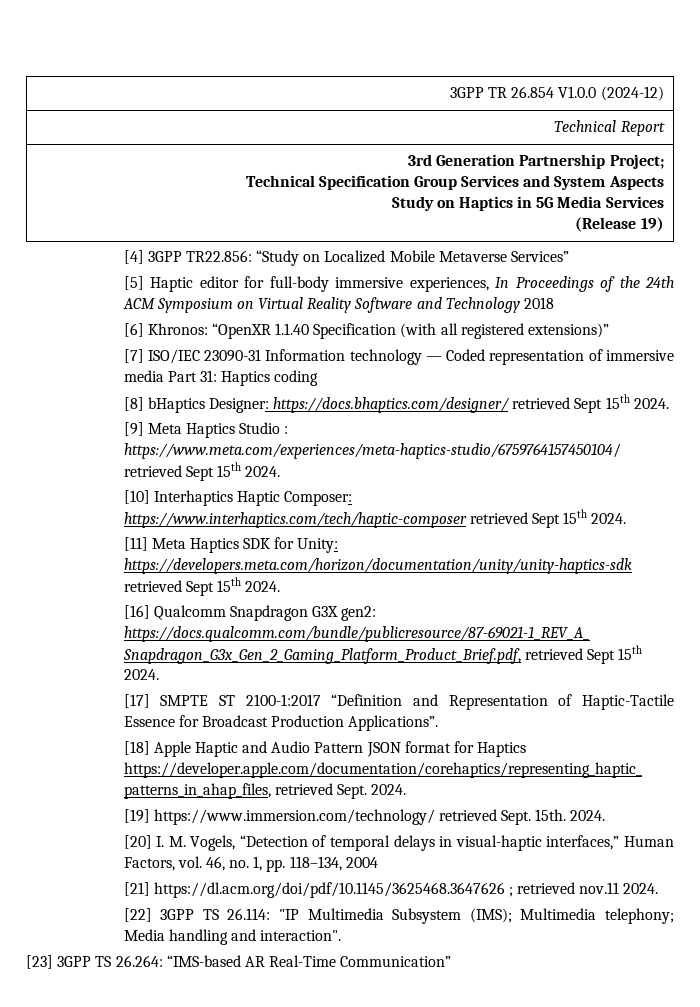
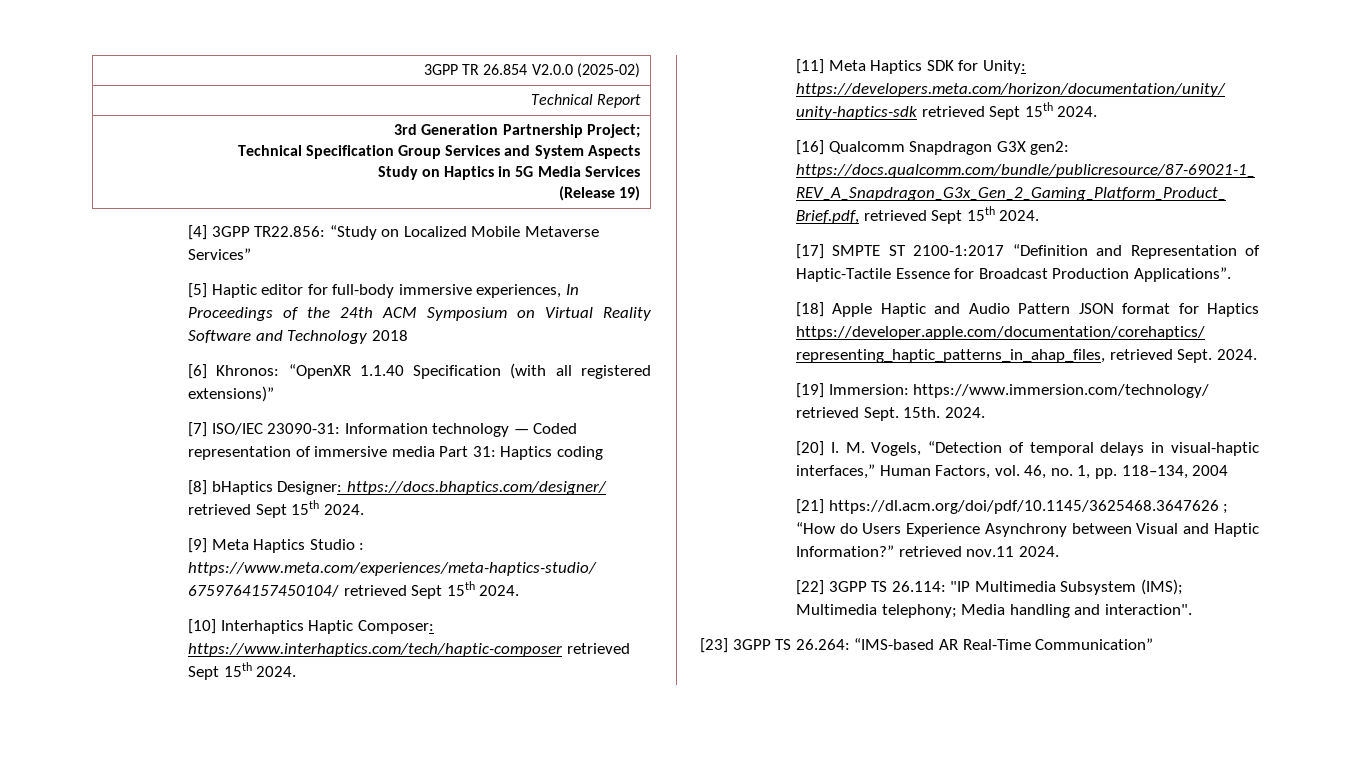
[558,86,664,101] V1.0.0 (2024-12) -> [531,63,640,78] V2.0.0 (2025-02)
[204,349,262,362] 23090-31 -> [267,423,341,434] 23090-31:
(150, 816) none -> [828,384,909,395] Immersion:
(513, 892) none -> [795,522,1259,537] [795,545,894,557] “How do Users Experience Asynchrony between Visual and Haptic Information?”

